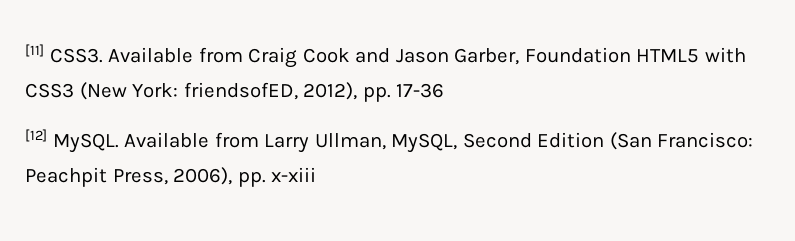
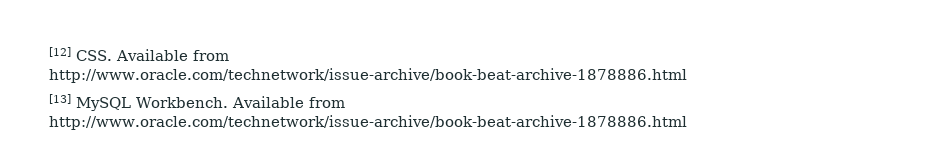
[25,44,746,68] [25,82,445,102] [25,129,754,153] [25,167,317,187] [11] CSS3. Available from Craig Cook and Jason Garber, Foundation HTML5 with CSS3 (New York: friendsofED, 2012), pp. 17-36 // [12] MySQL. Available from Larry Ullman, MySQL, Second Edition (San Francisco: Peachpit Press, 2006), pp. x-xiii -> [49,47,229,61] [49,68,687,83] [49,94,345,111] [49,115,687,130] [12] CSS. Available from http://www.oracle.com/technetwork/issue-archive/book-beat-archive-1878886.html // [13] MySQL Workbench. Available from http://www.oracle.com/technetwork/issue-archive/book-beat-archive-1878886.html

